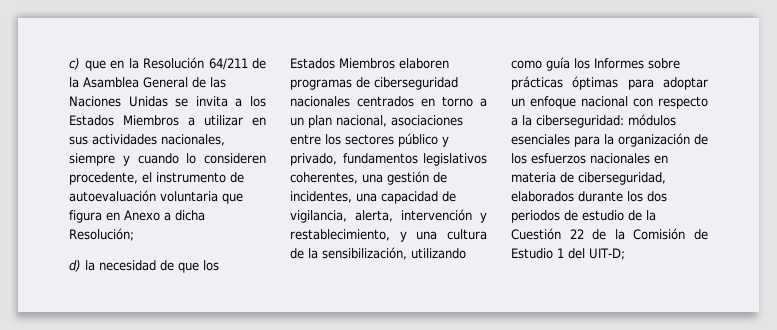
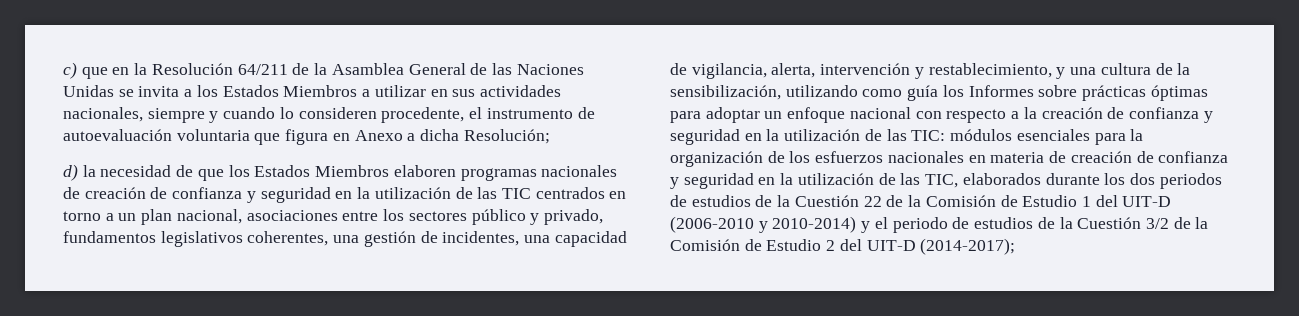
[356,77,458,90] [290,96,350,107] de ciberseguridad nacionales -> [541,165,618,177] [63,187,531,203] nacionales de creación de confianza y seguridad en la utilización de las TIC
[536,115,624,128] ciberseguridad: -> [1041,107,1213,123] [670,129,946,145] creación de confianza y seguridad en la utilización de las TIC:
[578,172,666,185] ciberseguridad, -> [1070,151,1229,163] [670,173,959,189] creación de confianza y seguridad en la utilización de las TIC,
[582,210,624,221] estudio -> [691,195,751,207] estudios
[589,248,625,260] UIT-D; -> [1122,196,1172,207] [670,216,1209,233] [670,238,1016,255] UIT-D (2006-2010 y 2010-2014) y el periodo de estudios de la Cuestión 3/2 de la Comisión de Estudio 2 del UIT-D (2014-2017);

